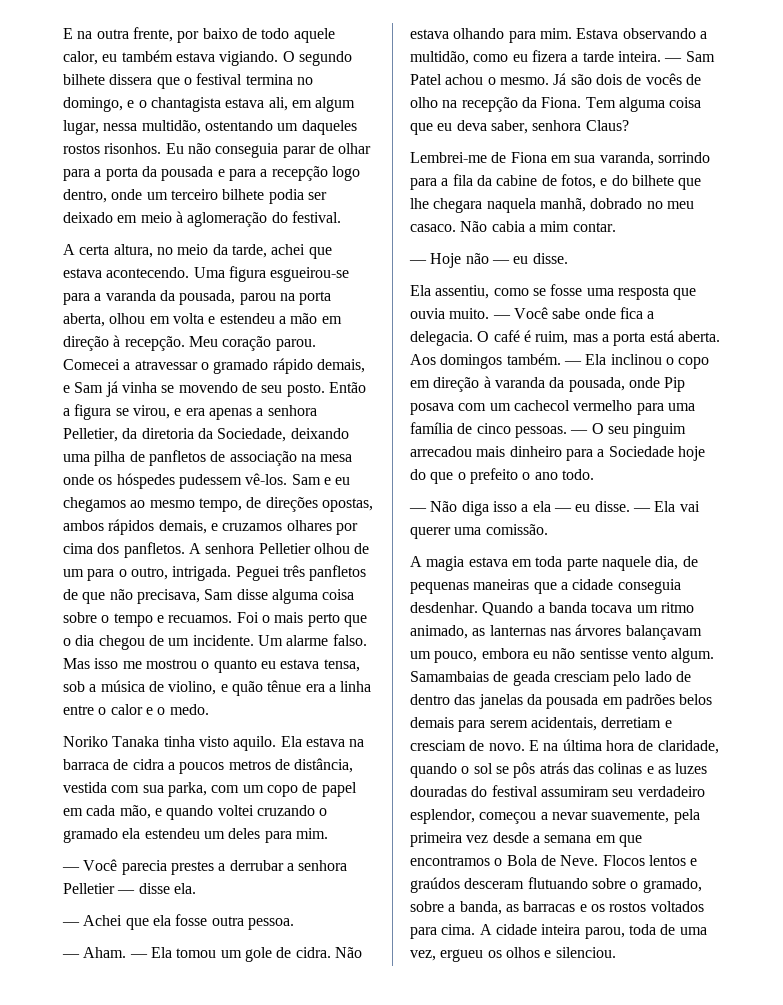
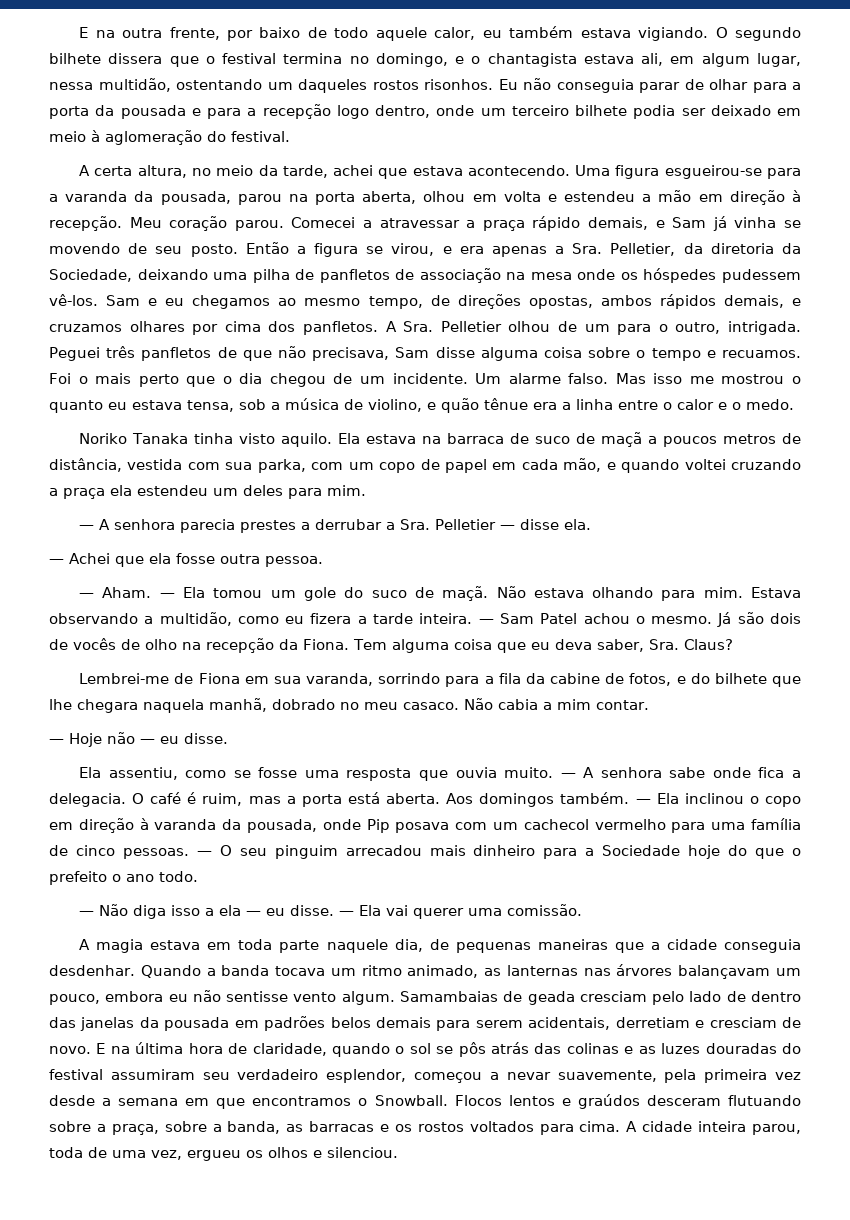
[200,359,269,374] o gramado -> [466,220,525,231] a praça
[267,405,317,416] senhora -> [572,243,603,254] Sra.
[205,543,255,554] senhora -> [403,321,434,332] Sra.
[132,759,164,770] cidra -> [535,432,643,447] suco de maçã
[319,808,328,816] [63,828,118,843] o gramado -> [49,488,105,499] a praça
[83,859,118,871] Você -> [99,519,176,530] A senhora
[298,860,348,871] senhora -> [400,519,431,530] Sra.
[276,947,331,958] de cidra. -> [344,586,489,601] do suco de maçã.
[532,120,582,131] senhora -> [648,639,679,650] Sra.
[513,307,548,319] Você -> [583,767,662,778] A senhora
[506,855,599,866] Bola de Neve. -> [374,1095,448,1106] Snowball.
[630,878,702,893] o gramado, -> [96,1124,159,1135] a praça,

